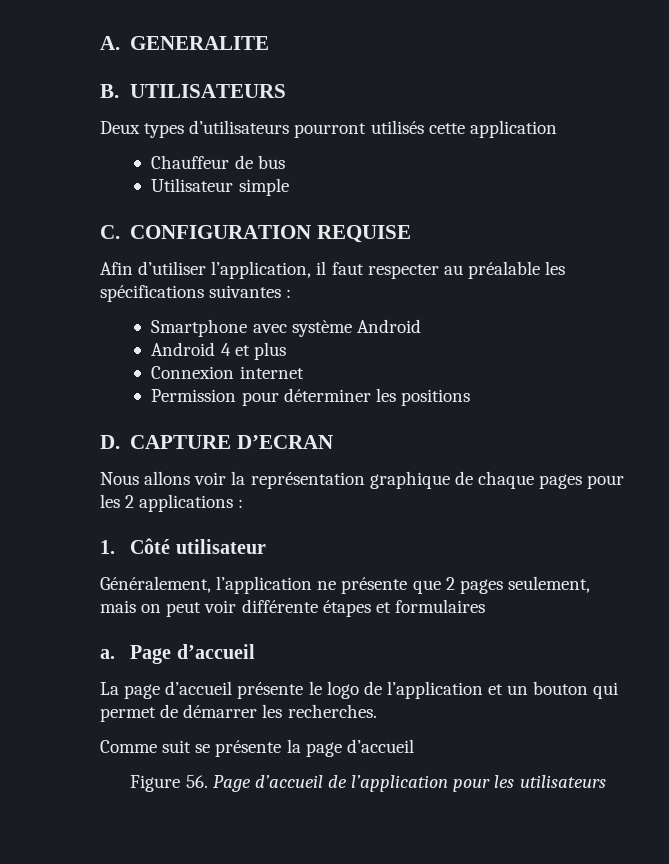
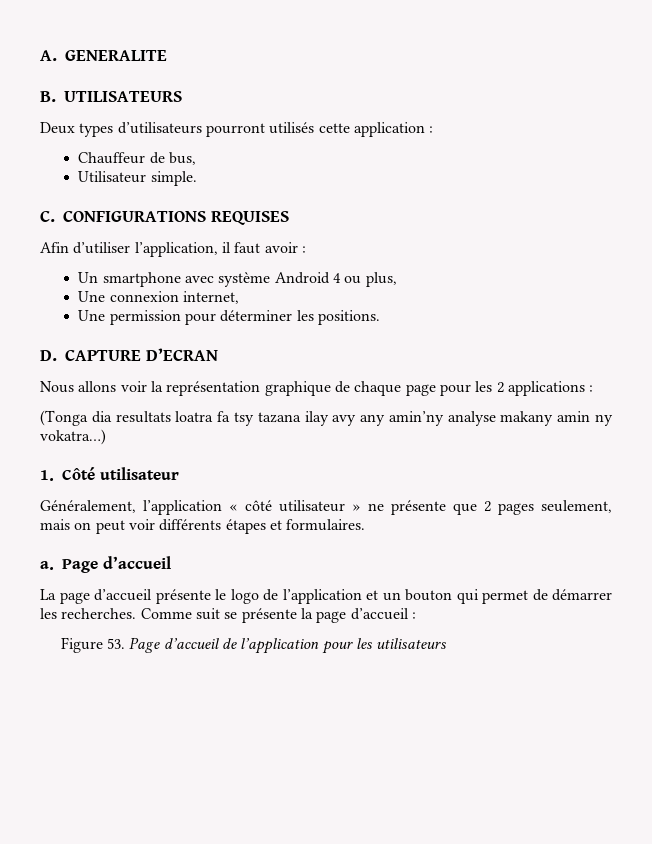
(557, 129) none -> [429,126,434,133] :
[257,155,285,169] bus -> [169,152,197,165] bus,
[238,178,289,196] simple -> [150,171,197,186] simple.
[130,225,412,243] CONFIGURATION REQUISE -> [63,211,289,225] CONFIGURATIONS REQUISES
[367,261,566,279] [100,285,292,302] [151,319,248,337] respecter au préalable les spécifications suivantes : // Smartphone -> [264,242,306,253] [78,272,181,287] avoir : // Un smartphone
[151,342,286,360] [151,366,304,379] [151,389,237,402] // Android 4 et plus // Connexion internet // Permission -> [332,272,397,287] [78,291,240,304] [78,310,181,325] 4 ou plus, // Une connexion internet, // Une permission
[400,389,470,406] positions -> [317,310,380,325] positions.
[539,474,583,489] pages -> [405,384,436,396] page
(244, 503) none -> [40,410,613,426] [40,429,106,445] // (Tonga dia resultats loatra fa tsy tazana ilay avy any amin’ny analyse makany amin ny vokatra…)
(313, 585) none -> [229,500,361,512] « côté utilisateur »
[241,599,318,613] différente -> [159,519,222,531] différents
[394,599,485,613] formulaires -> [286,519,366,531] formulaires.
(377, 711) // -> (137, 613) none
(414, 746) none -> [411,612,416,619] :
[185,775,208,788] 56. -> [107,638,126,649] 53.

